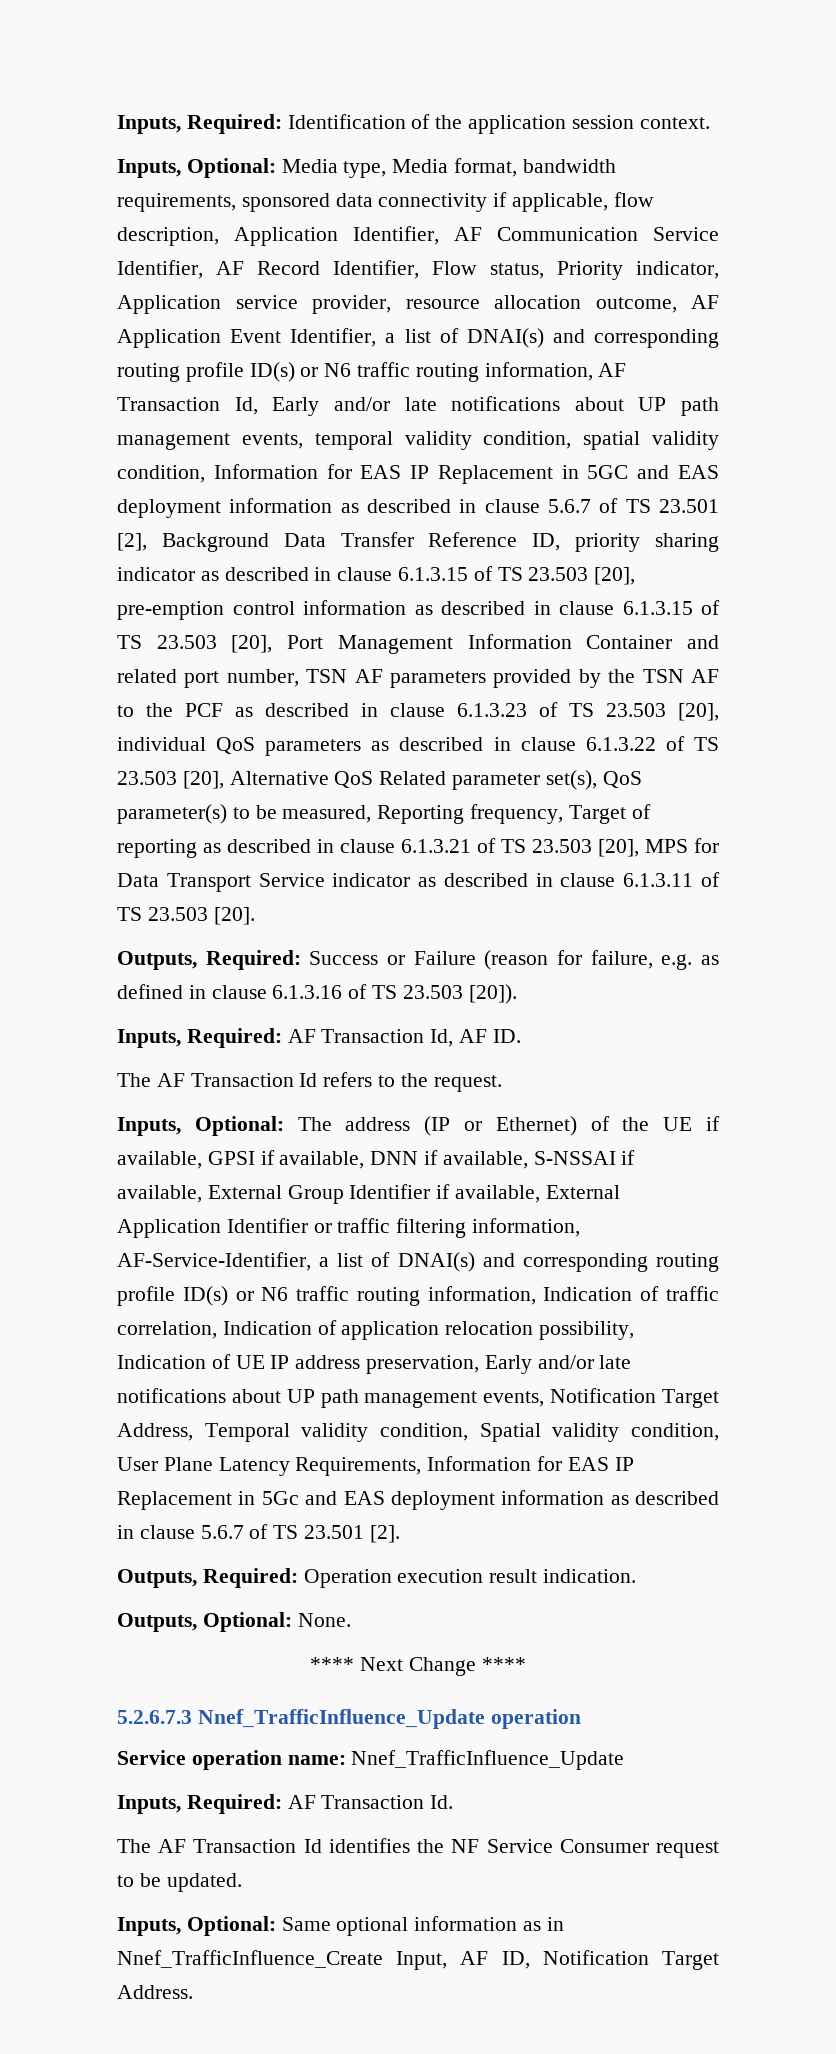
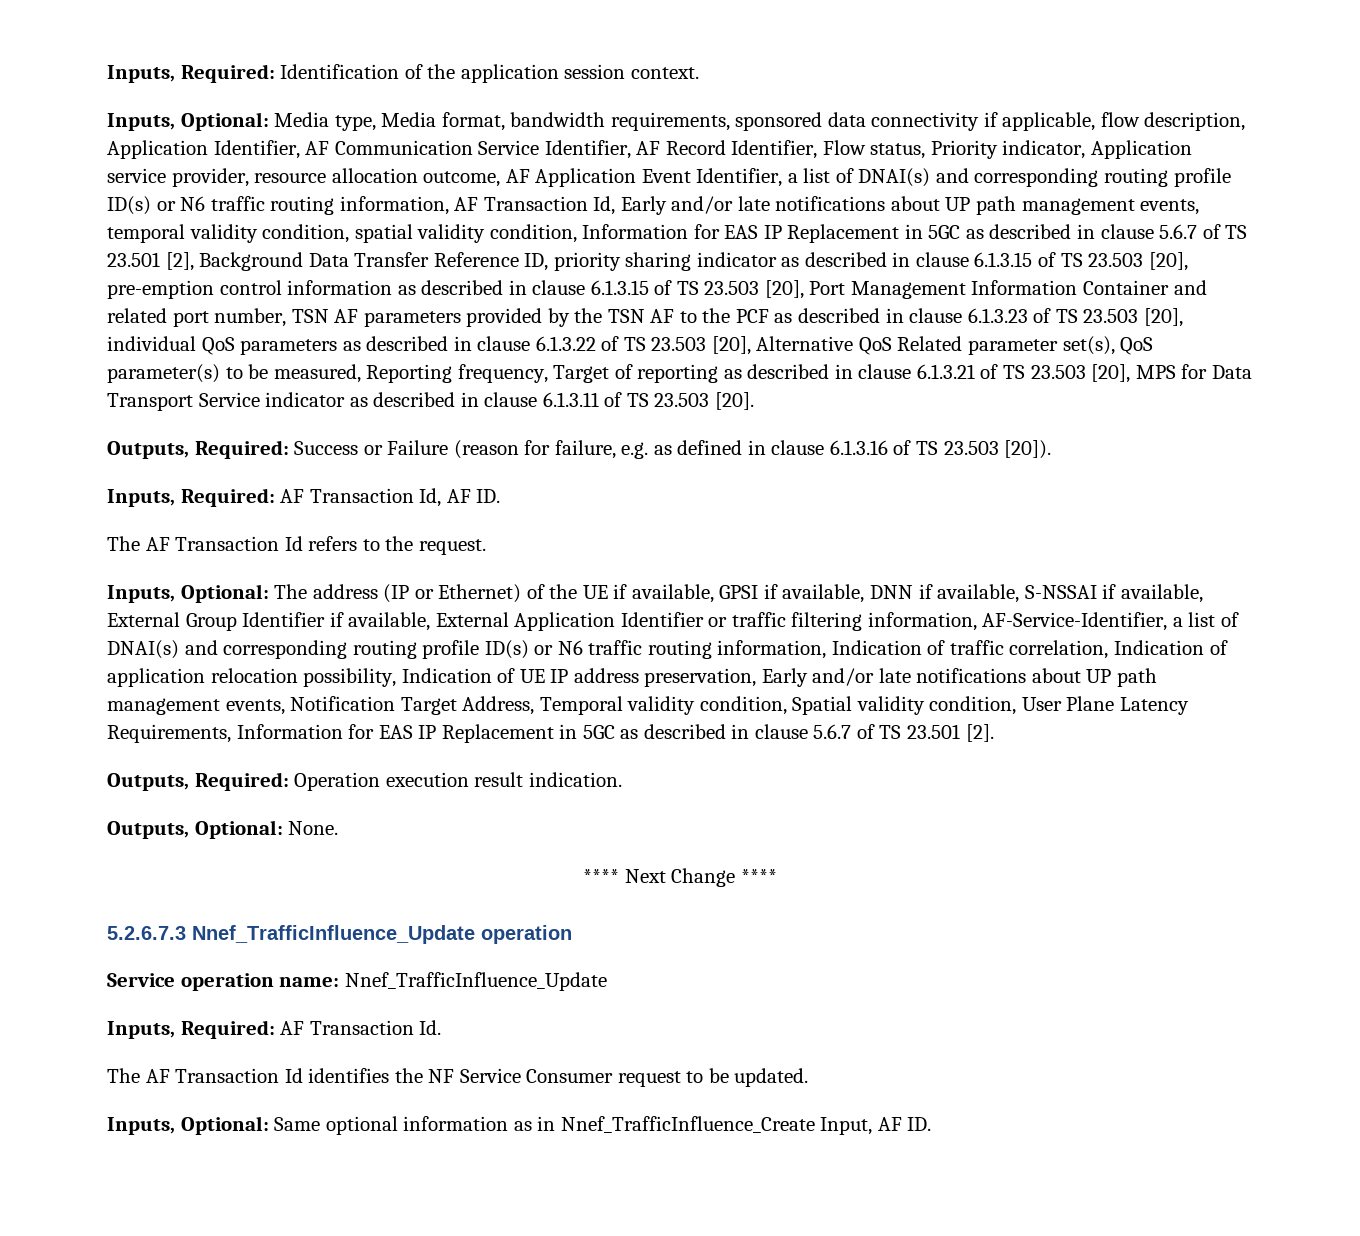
[637,465,719,479] [117,498,333,518] and EAS deployment information -> (961, 232) none
[261,1490,605,1510] 5Gc and EAS deployment information -> [582,725,615,739] 5GC
[501,1950,719,1970] [117,1985,193,1999] ID, Notification Target Address. -> [907,1117,932,1131] ID.

